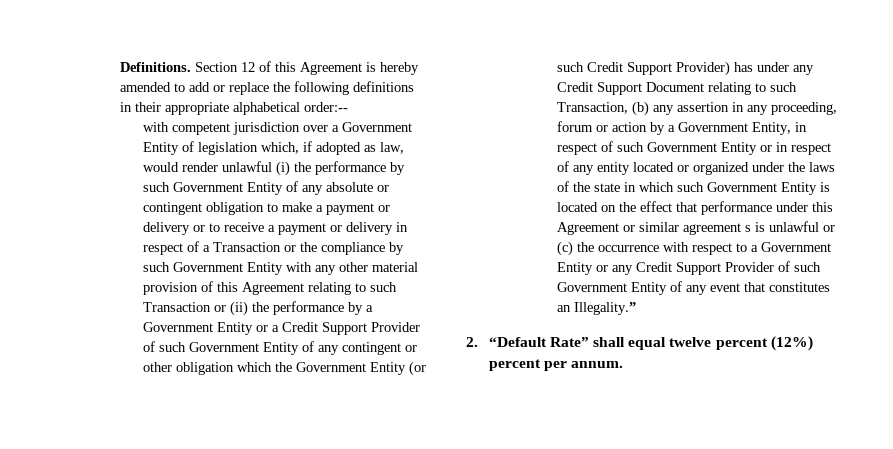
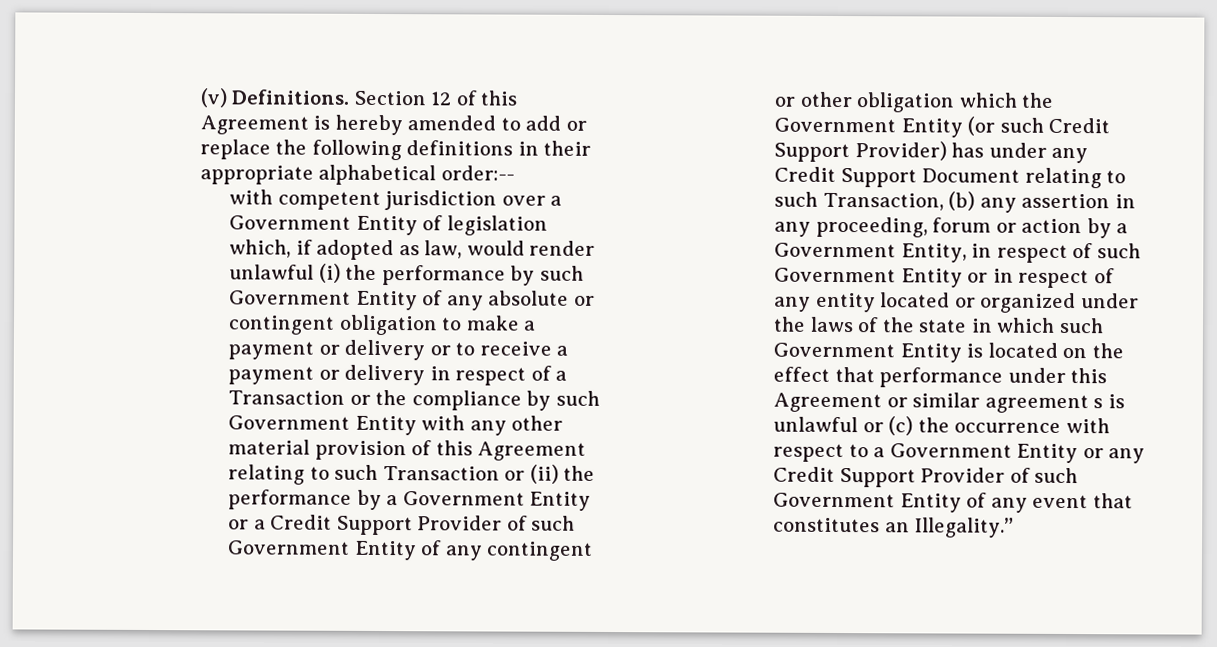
(119, 67) none -> [199,88,228,108] (v)
[466,336,813,351] [488,359,623,371] // 2. “Default Rate” shall equal twelve percent (12%) percent per annum. -> (1015, 527) none

